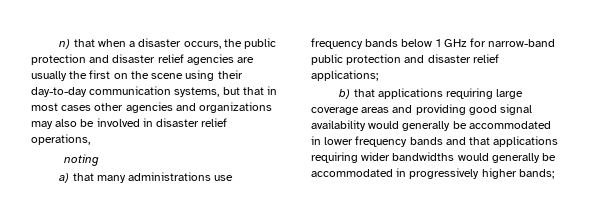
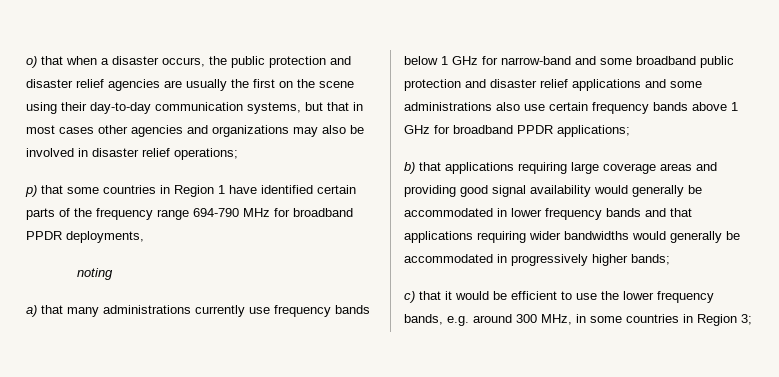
[59,39,71,49] n) -> [26,56,37,68] o)
[31,134,90,145] operations, -> [174,148,238,160] [25,185,356,197] [26,208,353,220] [26,231,144,243] operations; // p) that some countries in Region 1 have identified certain parts of the frequency range 694-790 MHz for broadband PPDR deployments,
(212, 176) none -> [195,305,245,317] currently
[311,54,499,65] public protection and disaster relief -> [575,56,734,68] [404,79,702,91] [404,102,738,114] [404,125,553,134] and some broadband public protection and disaster relief applications and some administrations also use certain frequency bands above 1 GHz for broadband PPDR
(554, 174) none -> [404,291,714,303] [404,314,752,326] // c) that it would be efficient to use the lower frequency bands, e.g. around 300 MHz, in some countries in Region 3;

